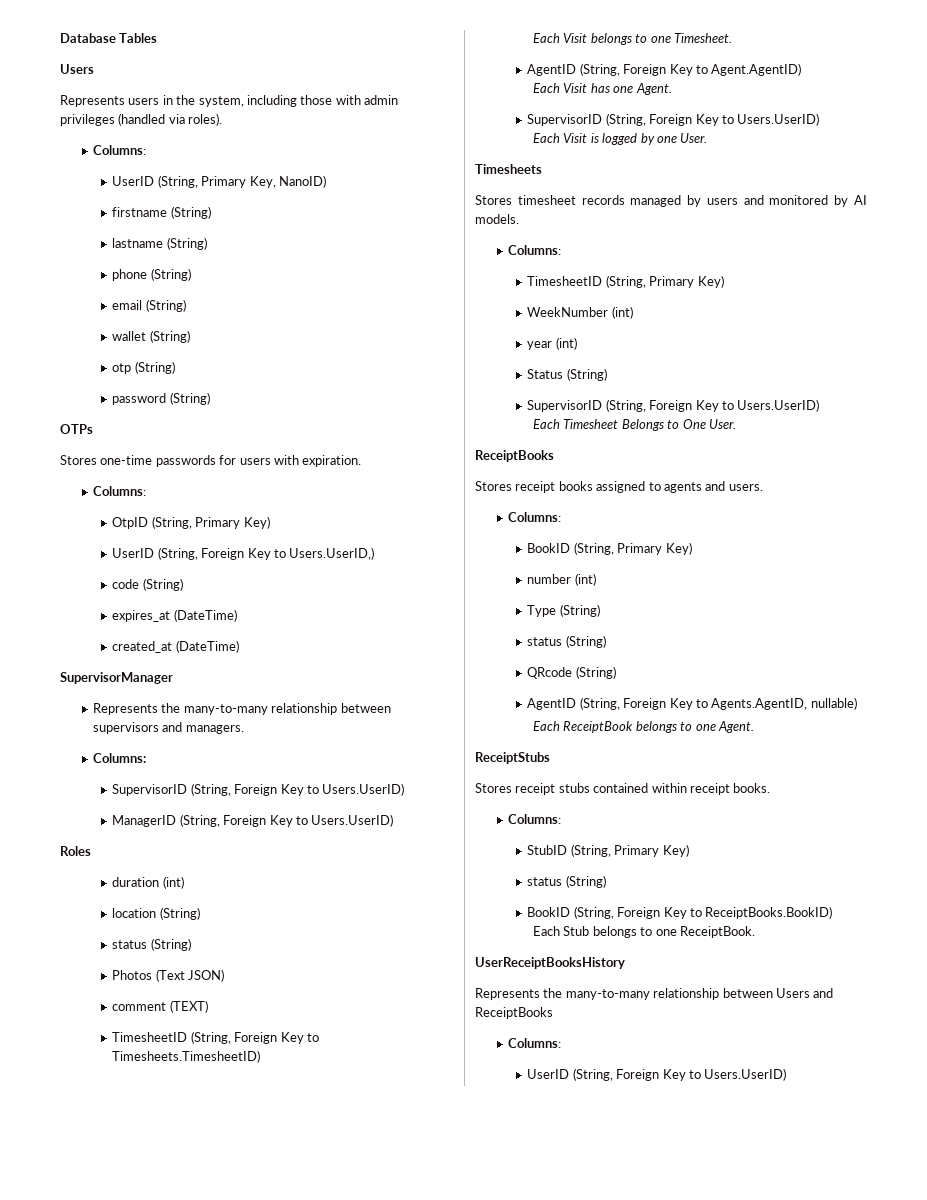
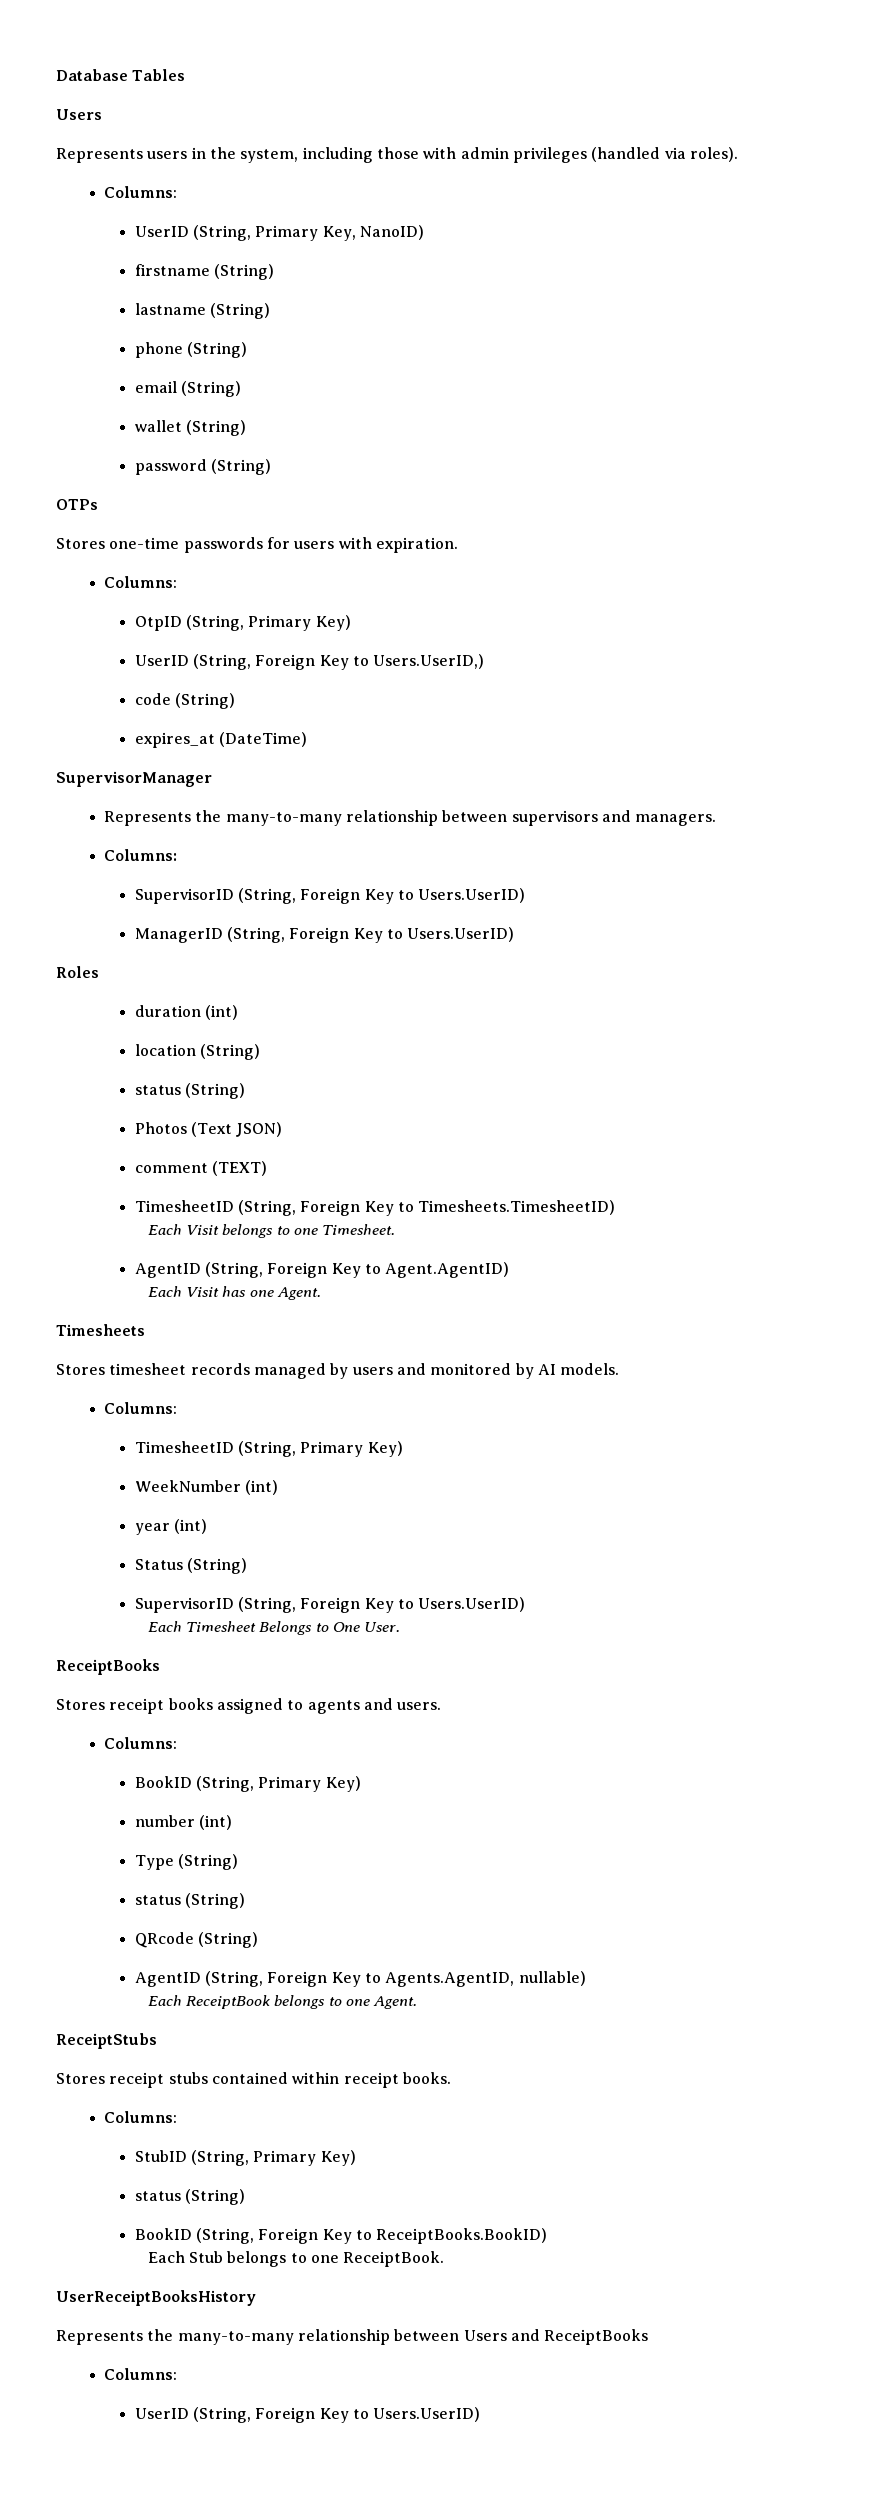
[112,361,175,374] // otp (String) -> (247, 428) none
[112,640,239,653] // created_at (DateTime) -> (308, 739) none
[527,113,820,126] [533,133,708,145] // SupervisorID (String, Foreign Key to Users.UserID) // Each Visit is logged by one User. -> (321, 1293) none

